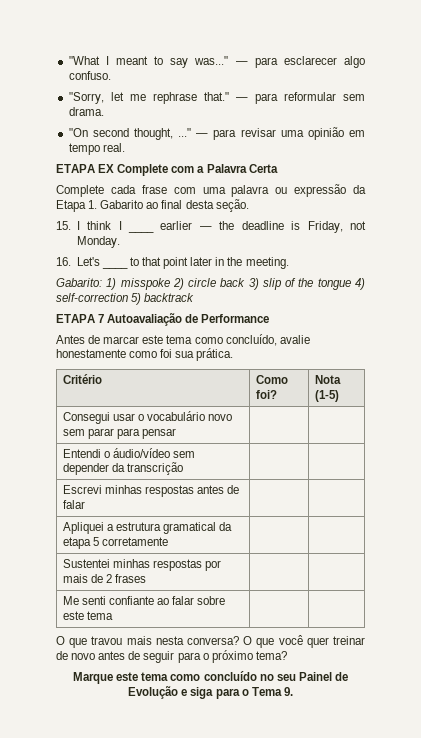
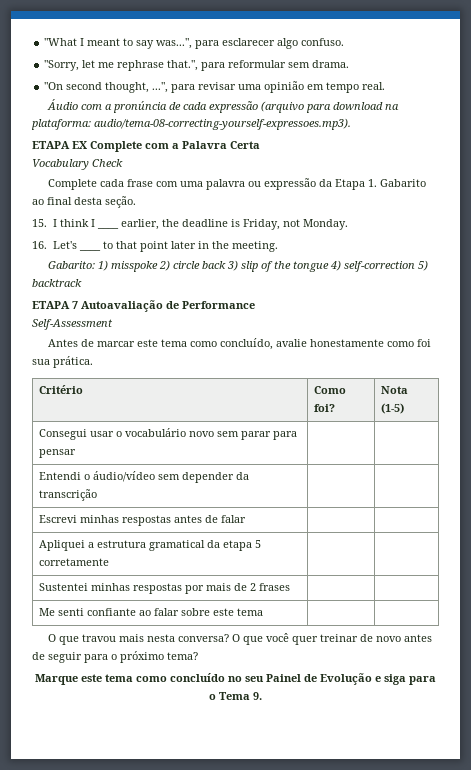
[194,56,248,65] was..." — -> [156,38,193,49] was...",
[203,92,248,101] that." — -> [167,60,199,71] that.",
[178,128,209,137] ..." — -> [152,82,169,93] ...",
(125, 147) none -> [47,99,400,113] [31,118,351,130] // Áudio com a pronúncia de cada expressão (arquivo para download na plataforma: audio/tema-08-correcting-yourself-expressoes.mp3).
(278, 168) none -> [32,159,123,170] // Vocabulary Check
[160,221,212,230] earlier — -> [120,219,159,230] earlier,
(270, 318) none -> [32,319,113,330] // Self-Assessment

